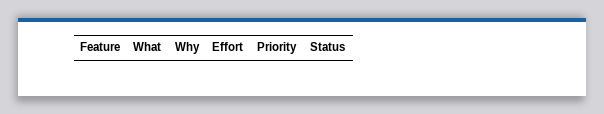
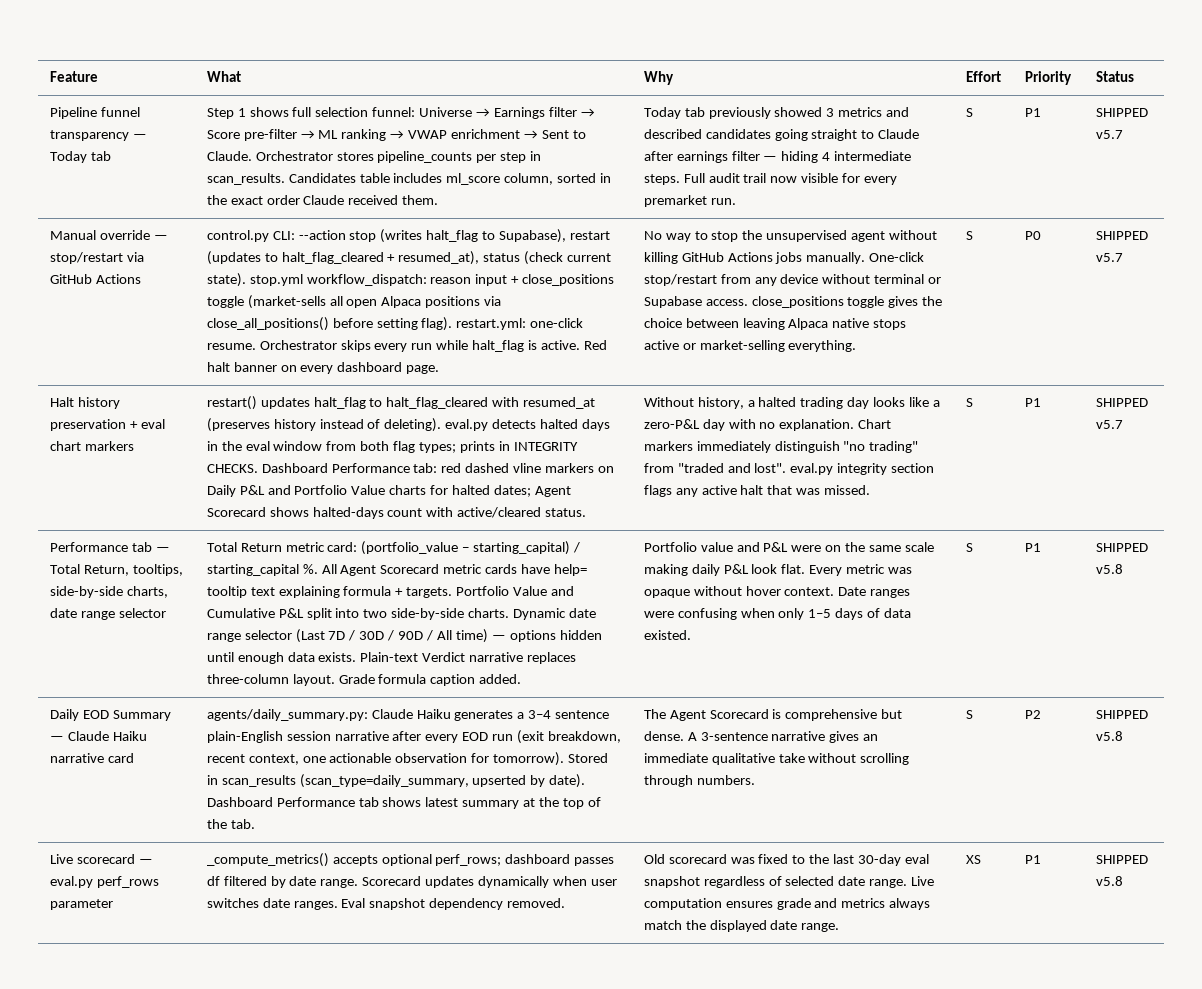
(346, 46) none -> [49,107,140,119] [49,130,147,141] [49,151,111,163] [206,107,595,119] [206,129,586,141] [206,151,542,163] [206,173,612,185] [206,195,439,205] [643,107,910,119] [643,129,920,141] [643,151,912,163] [643,173,898,185] [643,195,736,207] [965,108,973,117] [1024,108,1041,117] [1095,108,1148,117] [1095,130,1123,139] [49,230,168,240] [49,252,144,264] [49,274,141,284] [206,229,611,243] [206,251,612,265] [206,273,615,287] [206,295,502,309] [206,317,584,331] [206,340,607,352] [206,362,440,374] [643,230,938,242] [643,252,925,264] [643,274,942,286] [643,296,943,308] [643,318,907,330] [643,340,857,352] [965,231,973,240] [1024,231,1041,240] [1095,231,1148,240] [1095,253,1123,262] [49,397,120,409] [49,419,165,431] [49,441,134,451] [206,396,596,410] [206,418,611,432] [206,441,578,453] [206,463,615,473] [206,485,571,497] [206,507,587,519] [643,397,941,409] [643,419,892,431] [643,441,919,453] [643,463,935,475] [643,485,871,497] [965,398,973,407] [1024,398,1041,407] [1095,398,1148,407] [1095,420,1123,429] [49,542,170,552] [49,564,183,576] [49,586,168,598] [49,608,166,620] [206,541,581,555] [206,564,588,576] [206,586,575,598] [206,608,597,620] [206,629,602,643] [206,652,577,664] [206,674,522,686] [643,542,935,552] [643,564,913,576] [643,586,911,598] [643,608,912,620] [643,630,691,640] [965,543,973,552] [1024,543,1041,552] [1095,543,1148,552] [1095,564,1123,574] [49,709,171,721] [49,731,147,741] [49,753,134,763] [206,709,610,721] [206,730,622,744] [206,752,609,766] [206,774,586,788] [206,797,601,809] [206,819,255,829] [643,709,903,721] [643,731,879,743] [643,753,910,765] [643,775,755,787] [965,710,973,719] [1024,710,1041,719] [1095,710,1148,719] [1095,731,1123,741] [49,854,153,864] [49,876,159,888] [49,899,113,910] [206,853,615,867] [206,876,617,888] [206,898,566,910] [643,854,930,866] [643,876,935,888] [643,898,931,910] [643,920,840,932] [965,855,981,864] [1024,855,1041,864] [1095,855,1148,864] [1095,876,1123,886] // Pipeline funnel transparency — Today tab | Step 1 shows full selection funnel: Universe → Earnings filter → Score pre-filter → ML ranking → VWAP enrichment → Sent to Claude. Orchestrator stores pipeline_counts per step in scan_results. Candidates table includes ml_score column, sorted in the exact order Claude received them. | Today tab previously showed 3 metrics and described candidates going straight to Claude after earnings filter — hiding 4 intermediate steps. Full audit trail now visible for every premarket run. | S | P1 | SHIPPED v5.7 // Manual override — stop/restart via GitHub Actions | control.py CLI: --action stop (writes halt_flag to Supabase), restart (updates to halt_flag_cleared + resumed_at), status (check current state). stop.yml workflow_dispatch: reason input + close_positions toggle (market-sells all open Alpaca positions via close_all_positions() before setting flag). restart.yml: one-click resume. Orchestrator skips every run while halt_flag is active. Red halt banner on every dashboard page. | No way to stop the unsupervised agent without killing GitHub Actions jobs manually. One-click stop/restart from any device without terminal or Supabase access. close_positions toggle gives the choice between leaving Alpaca native stops active or market-selling everything. | S | P0 | SHIPPED v5.7 // Halt history preservation + eval chart markers | restart() updates halt_flag to halt_flag_cleared with resumed_at (preserves history instead of deleting). eval.py detects halted days in the eval window from both flag types; prints in INTEGRITY CHECKS. Dashboard Performance tab: red dashed vline markers on Daily P&L and Portfolio Value charts for halted dates; Agent Scorecard shows halted-days count with active/cleared status. | Without history, a halted trading day looks like a zero-P&L day with no explanation. Chart markers immediately distinguish "no trading" from "traded and lost". eval.py integrity section flags any active halt that was missed. | S | P1 | SHIPPED v5.7 // Performance tab — Total Return, tooltips, side-by-side charts, date range selector | Total Return metric card: (portfolio_value − starting_capital) / starting_capital %. All Agent Scorecard metric cards have help= tooltip text explaining formula + targets. Portfolio Value and Cumulative P&L split into two side-by-side charts. Dynamic date range selector (Last 7D / 30D / 90D / All time) — options hidden until enough data exists. Plain-text Verdict narrative replaces three-column layout. Grade formula caption added. | Portfolio value and P&L were on the same scale making daily P&L look flat. Every metric was opaque without hover context. Date ranges were confusing when only 1–5 days of data existed. | S | P1 | SHIPPED v5.8 // Daily EOD Summary — Claude Haiku narrative card | agents/daily_summary.py: Claude Haiku generates a 3–4 sentence plain-English session narrative after every EOD run (exit breakdown, recent context, one actionable observation for tomorrow). Stored in scan_results (scan_type=daily_summary, upserted by date). Dashboard Performance tab shows latest summary at the top of the tab. | The Agent Scorecard is comprehensive but dense. A 3-sentence narrative gives an immediate qualitative take without scrolling through numbers. | S | P2 | SHIPPED v5.8 // Live scorecard — eval.py perf_rows parameter | _compute_metrics() accepts optional perf_rows; dashboard passes df filtered by date range. Scorecard updates dynamically when user switches date ranges. Eval snapshot dependency removed. | Old scorecard was fixed to the last 30-day eval snapshot regardless of selected date range. Live computation ensures grade and metrics always match the displayed date range. | XS | P1 | SHIPPED v5.8

